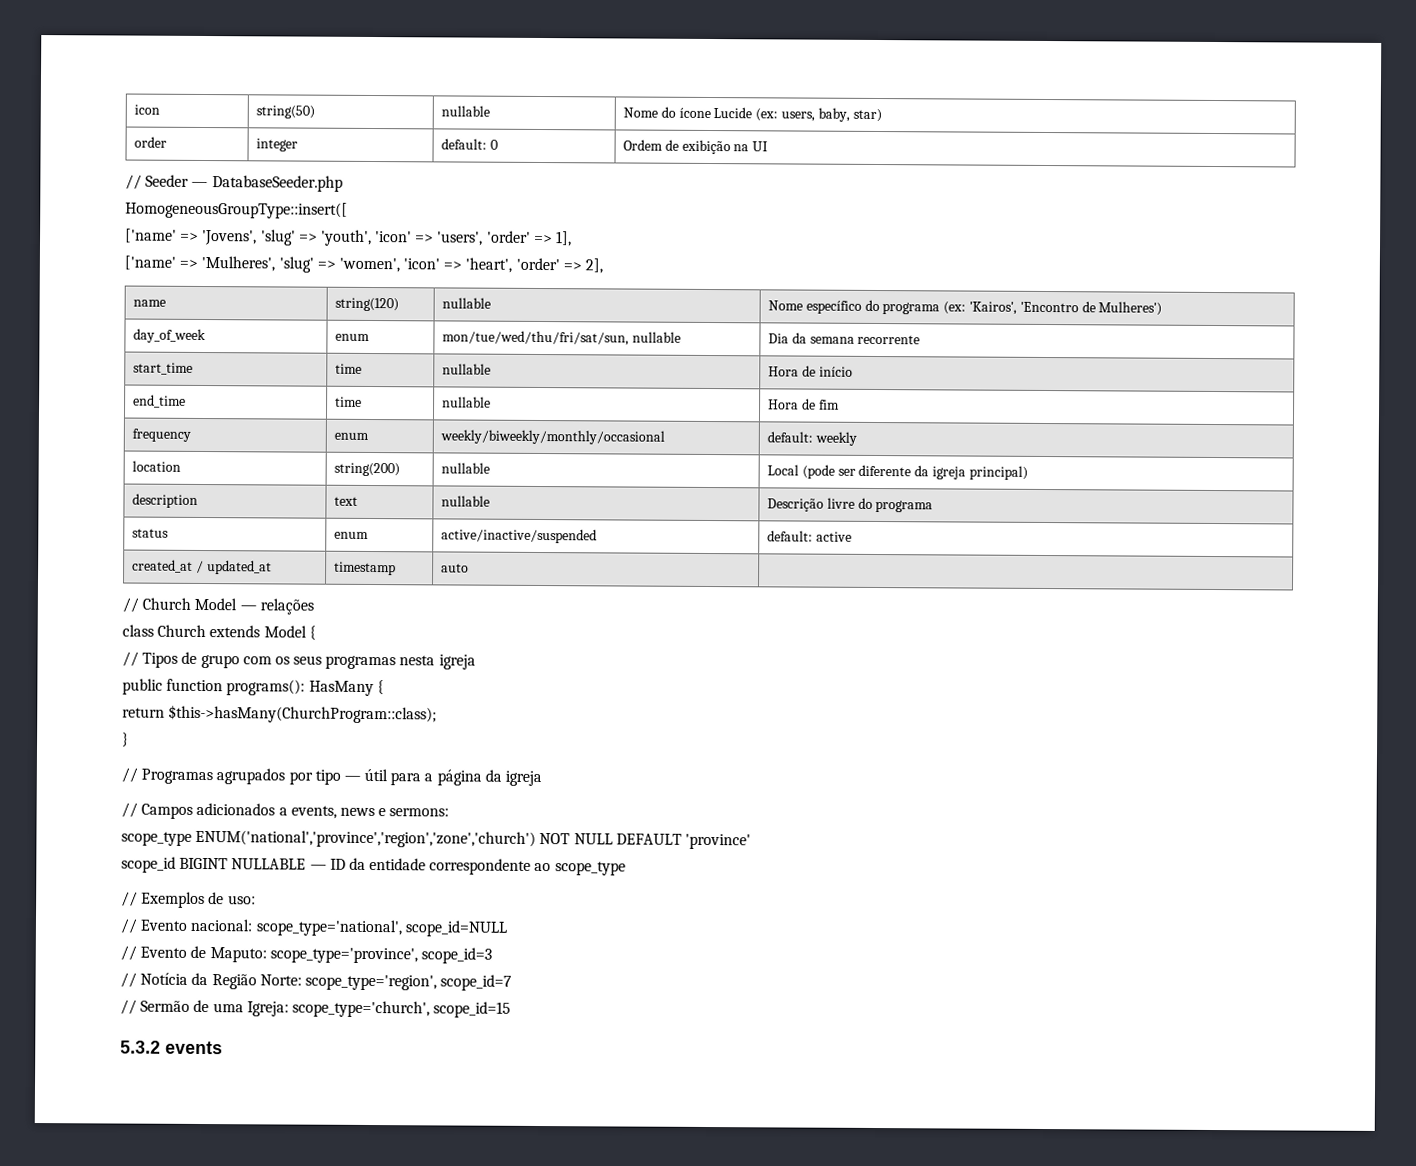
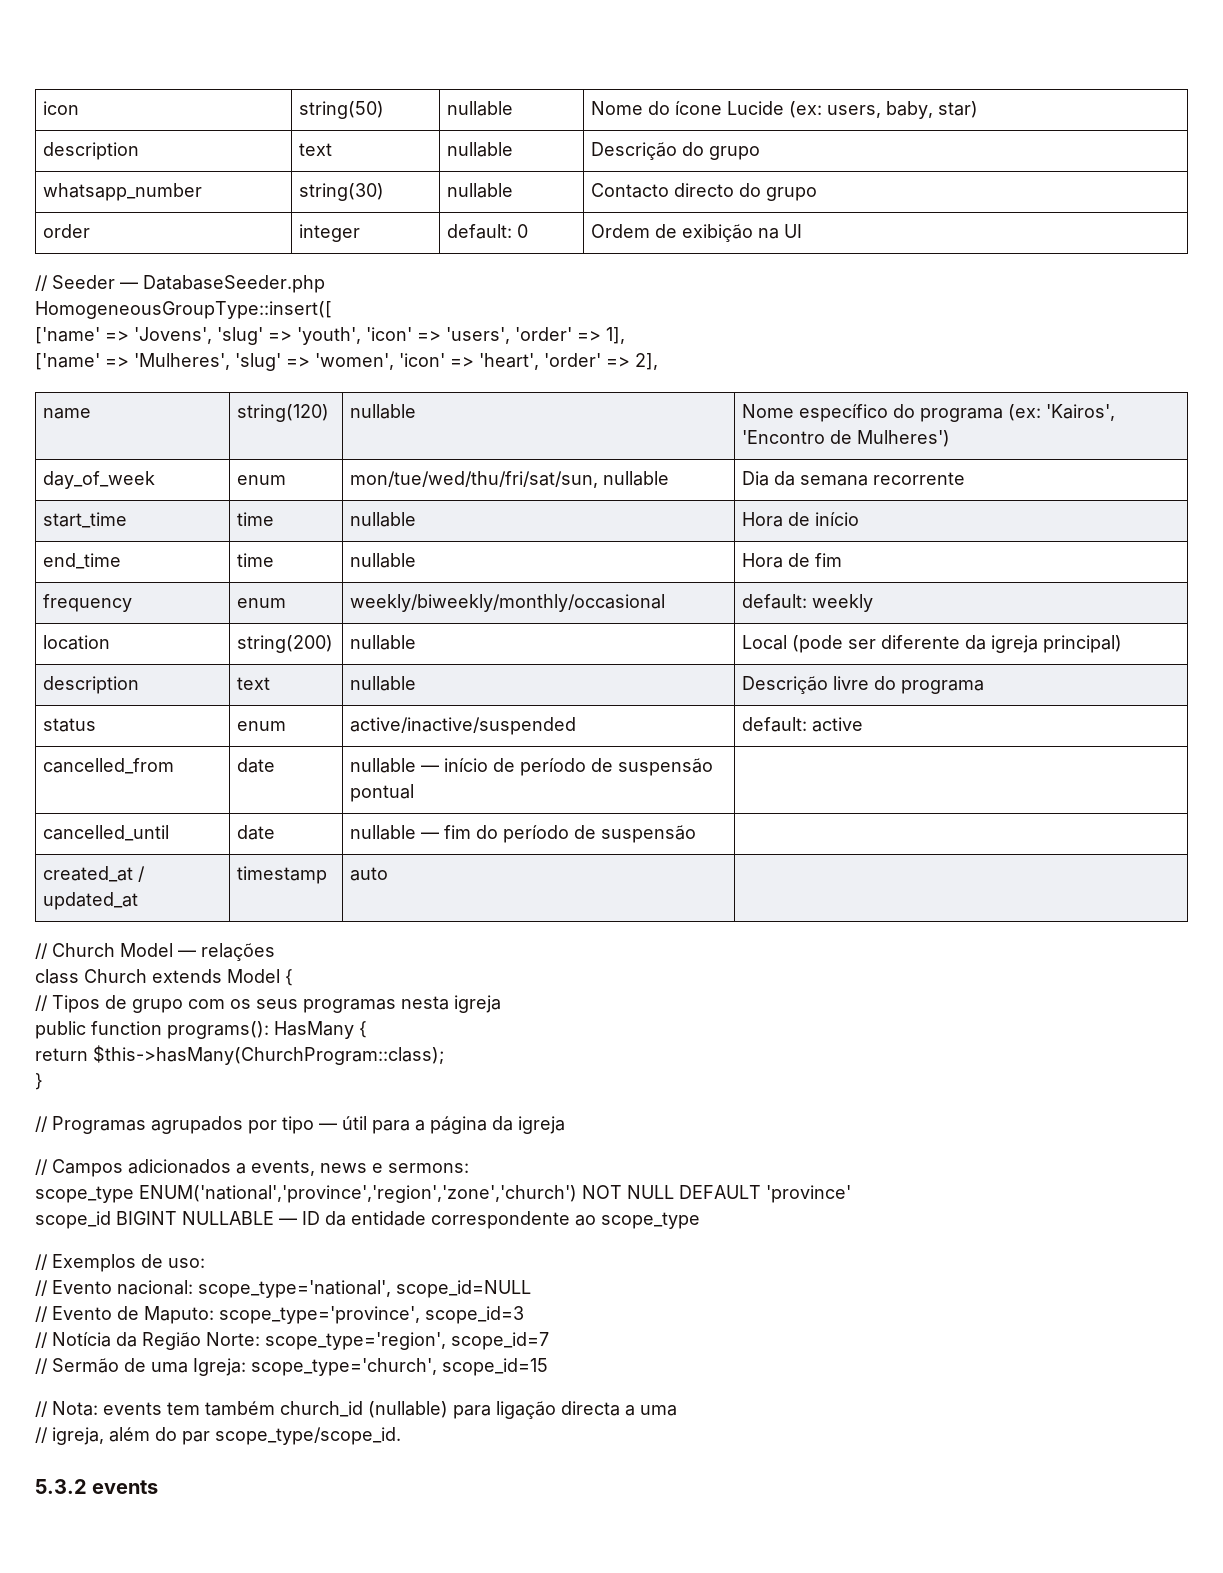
(882, 115) none -> [42,142,139,160] [298,143,332,156] [446,142,513,157] [590,142,760,160] [42,183,202,201] [298,183,384,201] [446,183,513,198] [590,183,817,201] // description | text | nullable | Descrição do grupo // whatsapp_number | string(30) | nullable | Contacto directo do grupo
(852, 536) none -> [42,758,174,774] [236,758,275,773] [349,758,713,776] [349,784,414,802] [42,825,169,841] [236,825,275,840] [349,825,696,843] // cancelled_from | date | nullable — início de período de suspensão pontual | // cancelled_until | date | nullable — fim do período de suspensão |
(512, 1009) none -> [35,1401,677,1419] [35,1427,401,1445] // // Nota: events tem também church_id (nullable) para ligação directa a uma // // igreja, além do par scope_type/scope_id.

